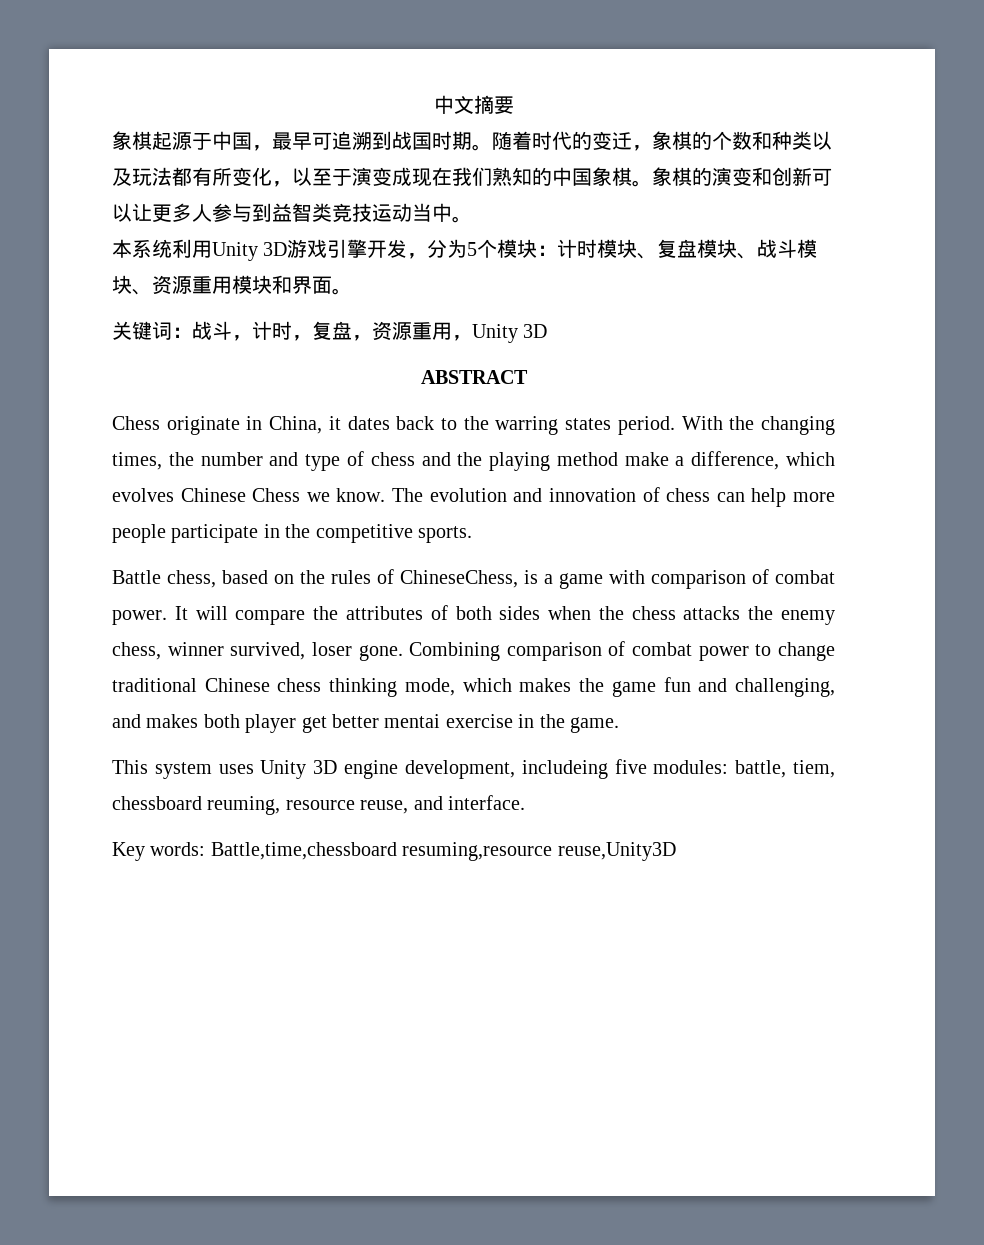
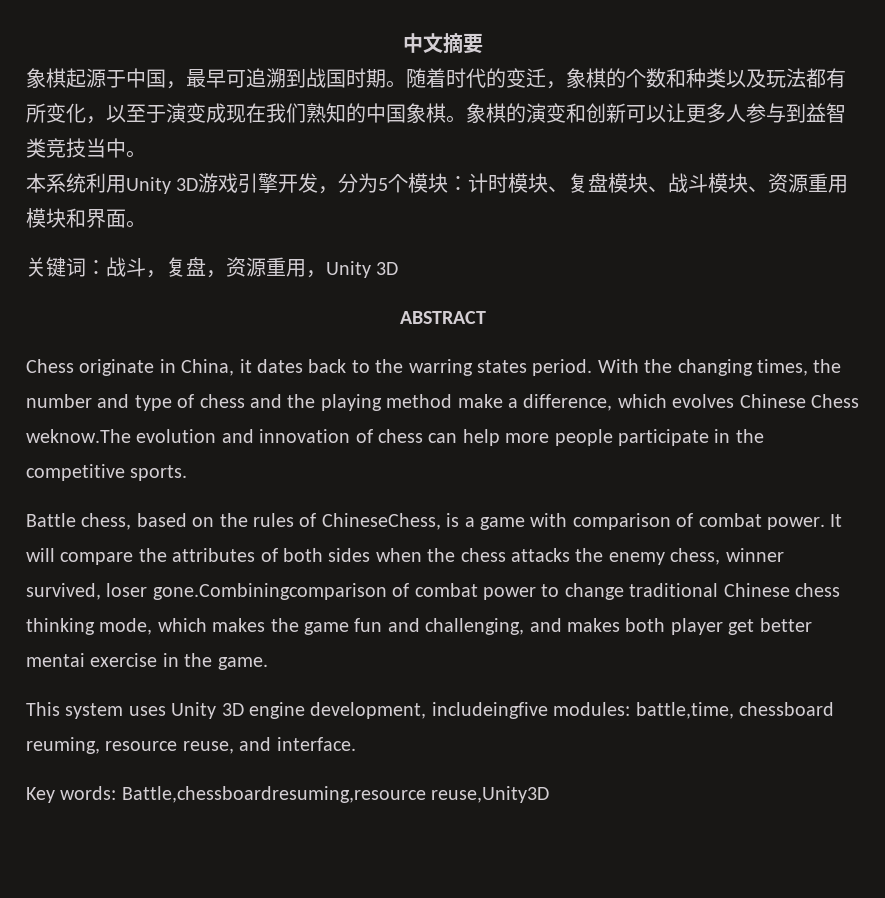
[372,203,412,222] 运动 -> (86, 148) none
[252,321,312,341] 计时， -> (166, 274) none
[306,488,424,502] we know. The -> [26,429,131,443] weknow.The
[358,642,602,661] gone. Combining comparison -> [152,583,387,600] gone.Combiningcomparison
[521,759,836,779] includeing five modules: battle, tiem, -> [431,702,734,719] includeingfive modules: battle,time,
[210,842,553,861] Battle,time,chessboard resuming,resource -> [121,786,426,803] Battle,chessboardresuming,resource

